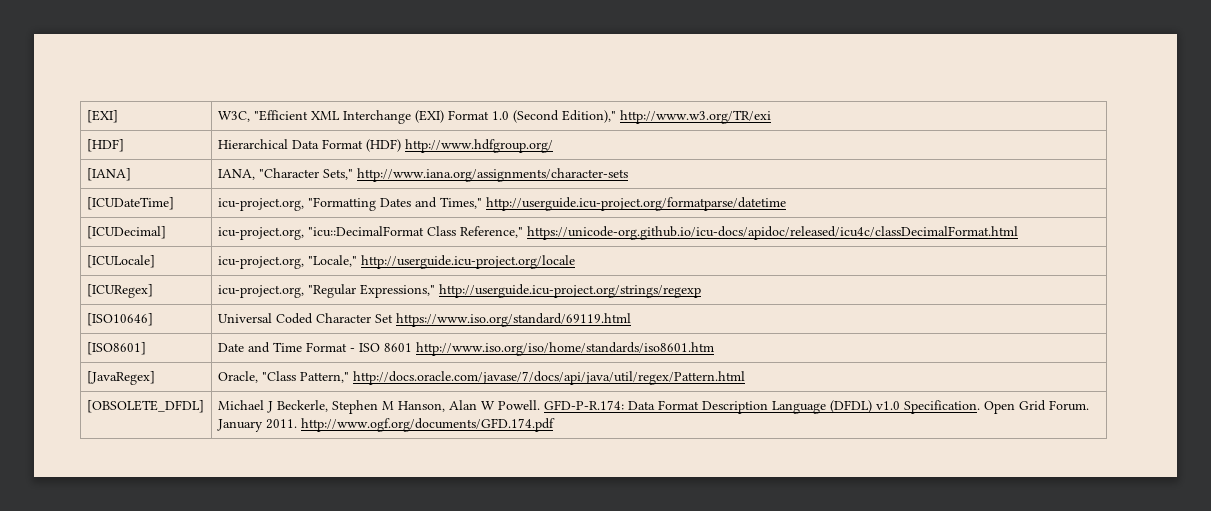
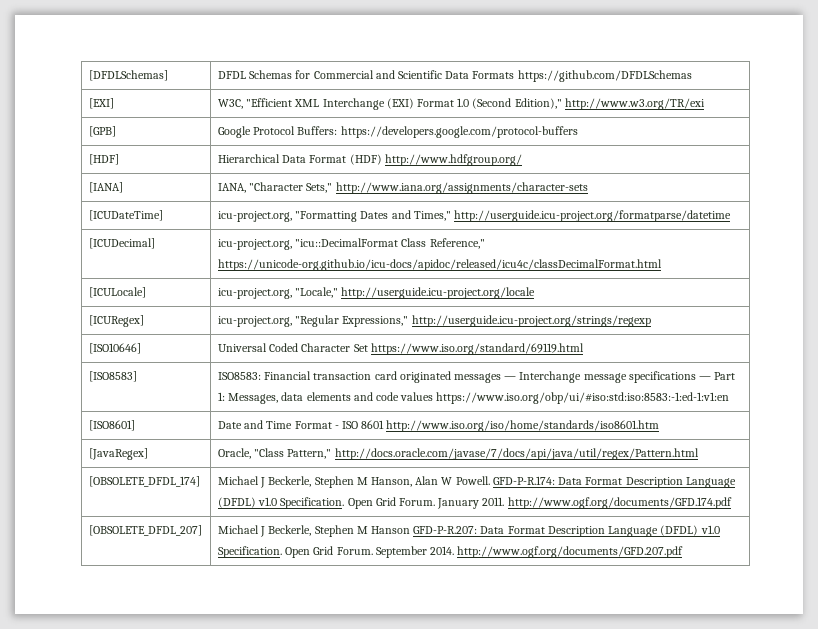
(86, 116) none -> [88,70,168,81] [217,70,692,82] [DFDLSchemas] | DFDL Schemas for Commercial and Scientific Data Formats https://github.com/DFDLSchemas //
(771, 117) none -> [88,126,116,137] [217,126,578,138] // [GPB] | Google Protocol Buffers: https://developers.google.com/protocol-buffers
(631, 320) none -> [88,371,137,382] [217,371,736,383] [217,392,730,404] // [ISO8583] | ISO8583: Financial transaction card originated messages — Interchange message specifications — Part 1: Messages, data elements and code values https://www.iso.org/obp/ui/#iso:std:iso:8583:-1:ed-1:v1:en
[86,400,204,413] [OBSOLETE_DFDL] -> [88,476,200,487] [OBSOLETE_DFDL_174]
(555, 425) none -> [88,525,202,536] [217,525,720,537] [217,546,684,558] // [OBSOLETE_DFDL_207] | Michael J Beckerle, Stephen M Hanson GFD-P-R.207: Data Format Description Language (DFDL) v1.0 Specification. Open Grid Forum. September 2014. http://www.ogf.org/documents/GFD.207.pdf

